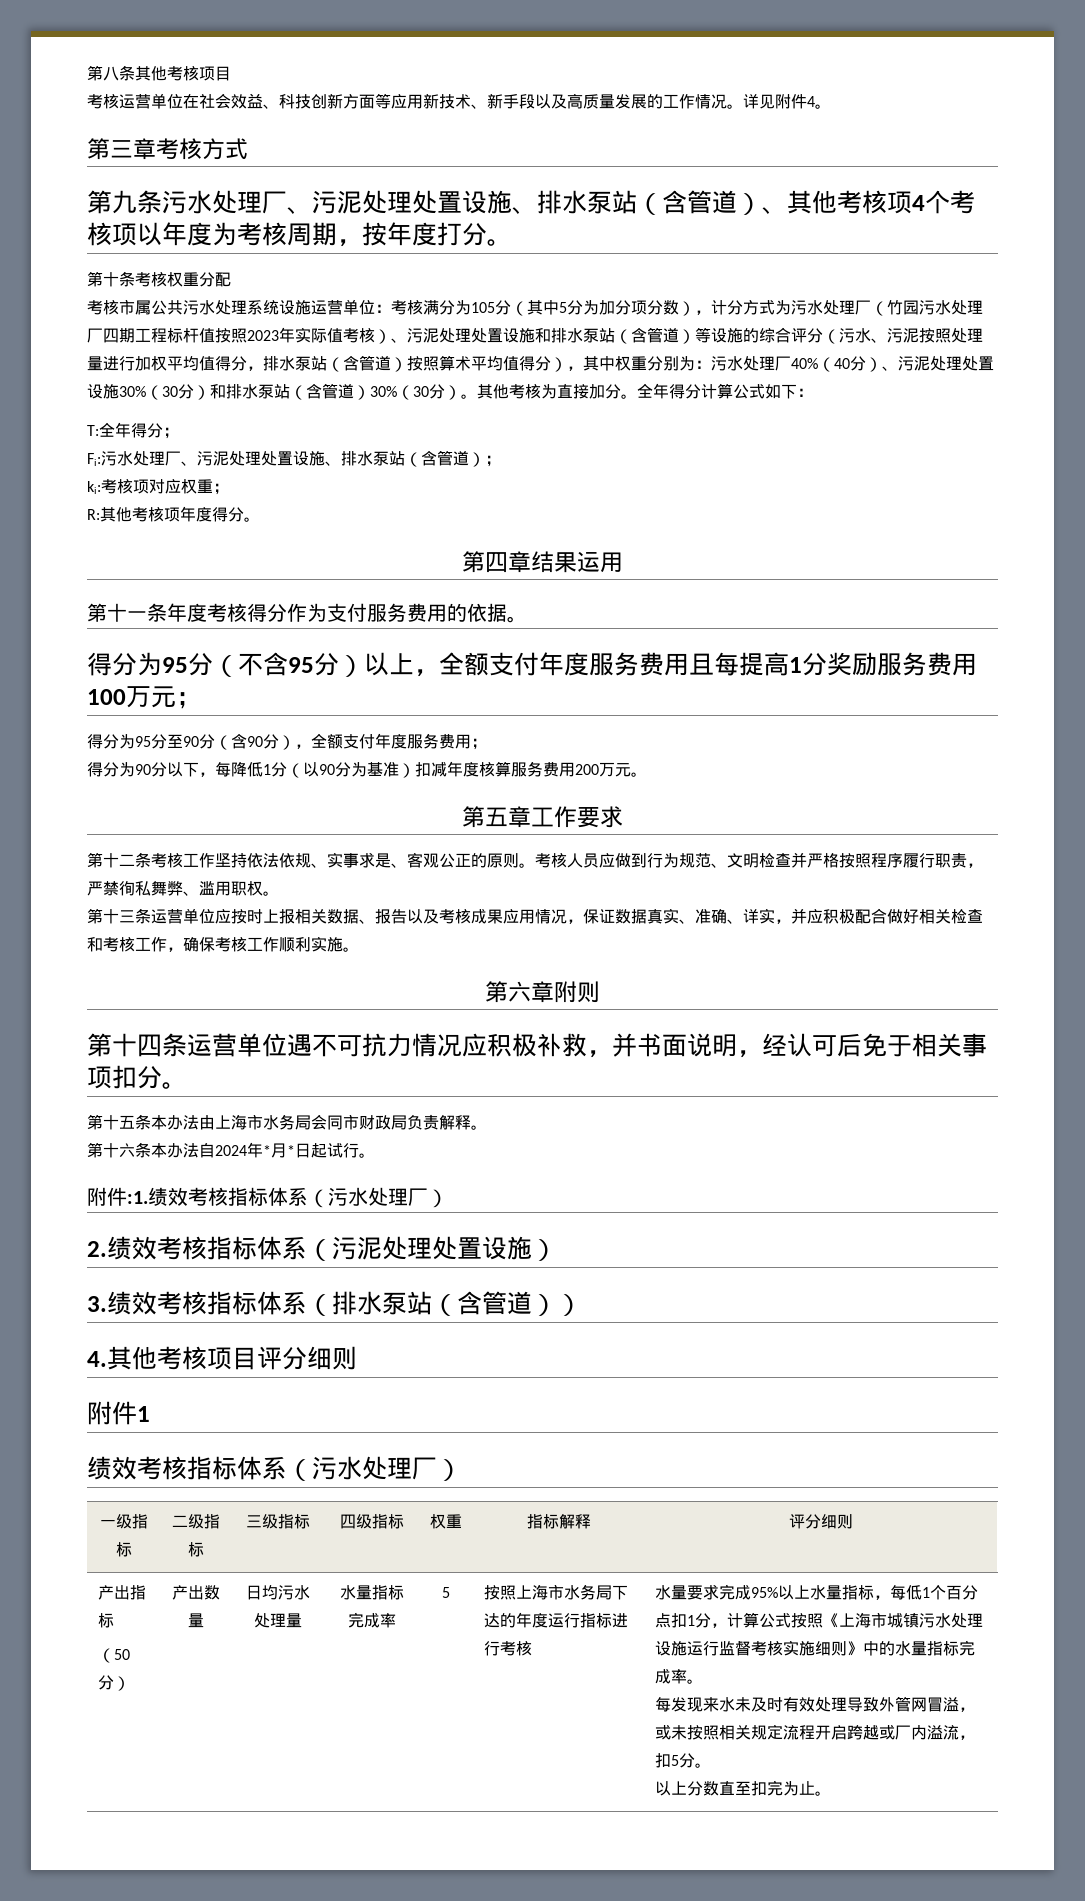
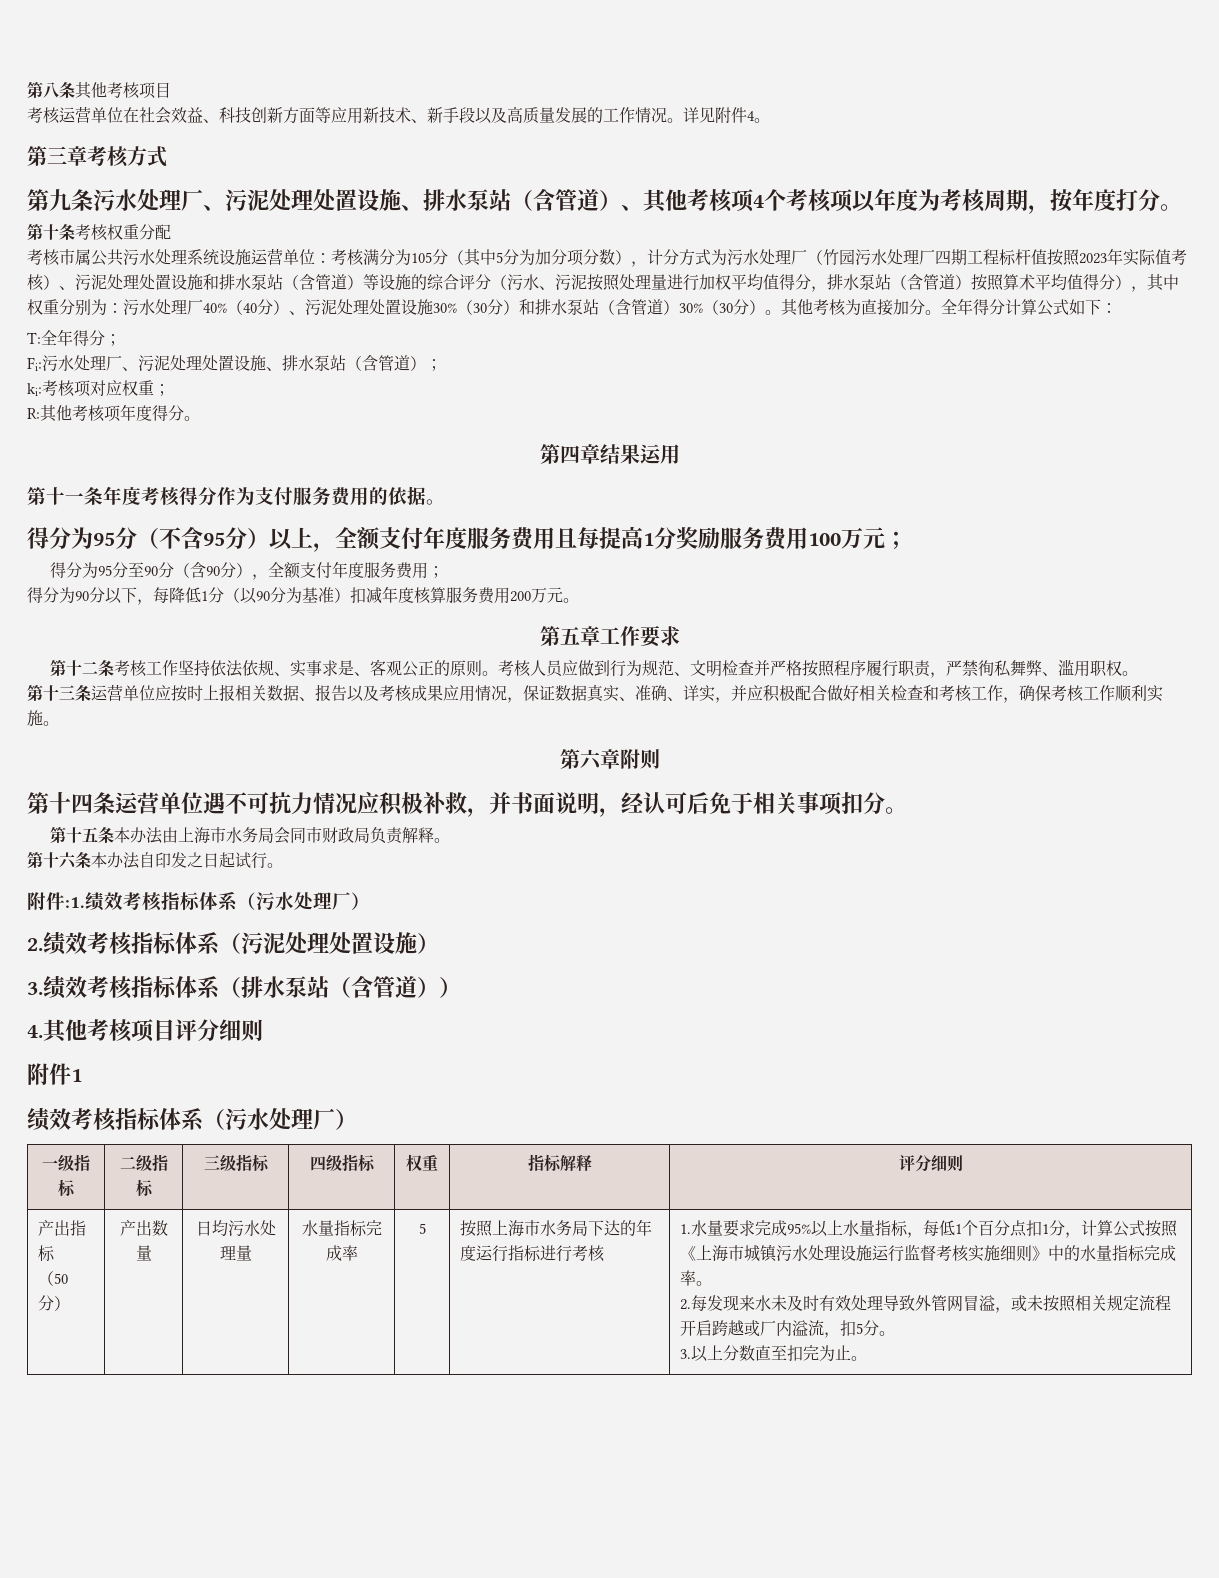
[215,1142,295,1158] 2024年*月* -> [155,852,203,868] 印发之
(533, 1648) none -> [680,1224,692,1234] 1.
(704, 1681) none -> [680,1299,692,1310] 2.
(712, 1765) none -> [680,1349,692,1359] 3.

